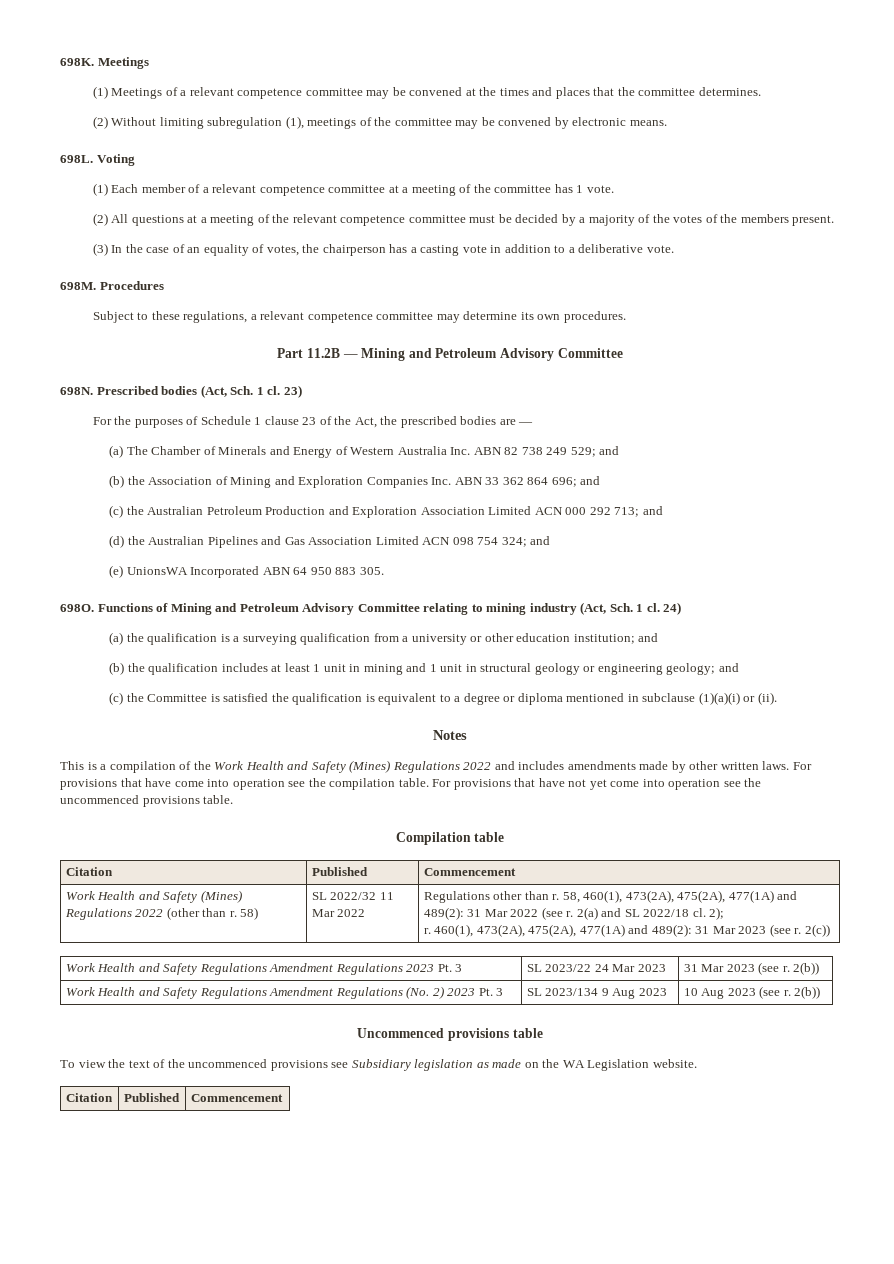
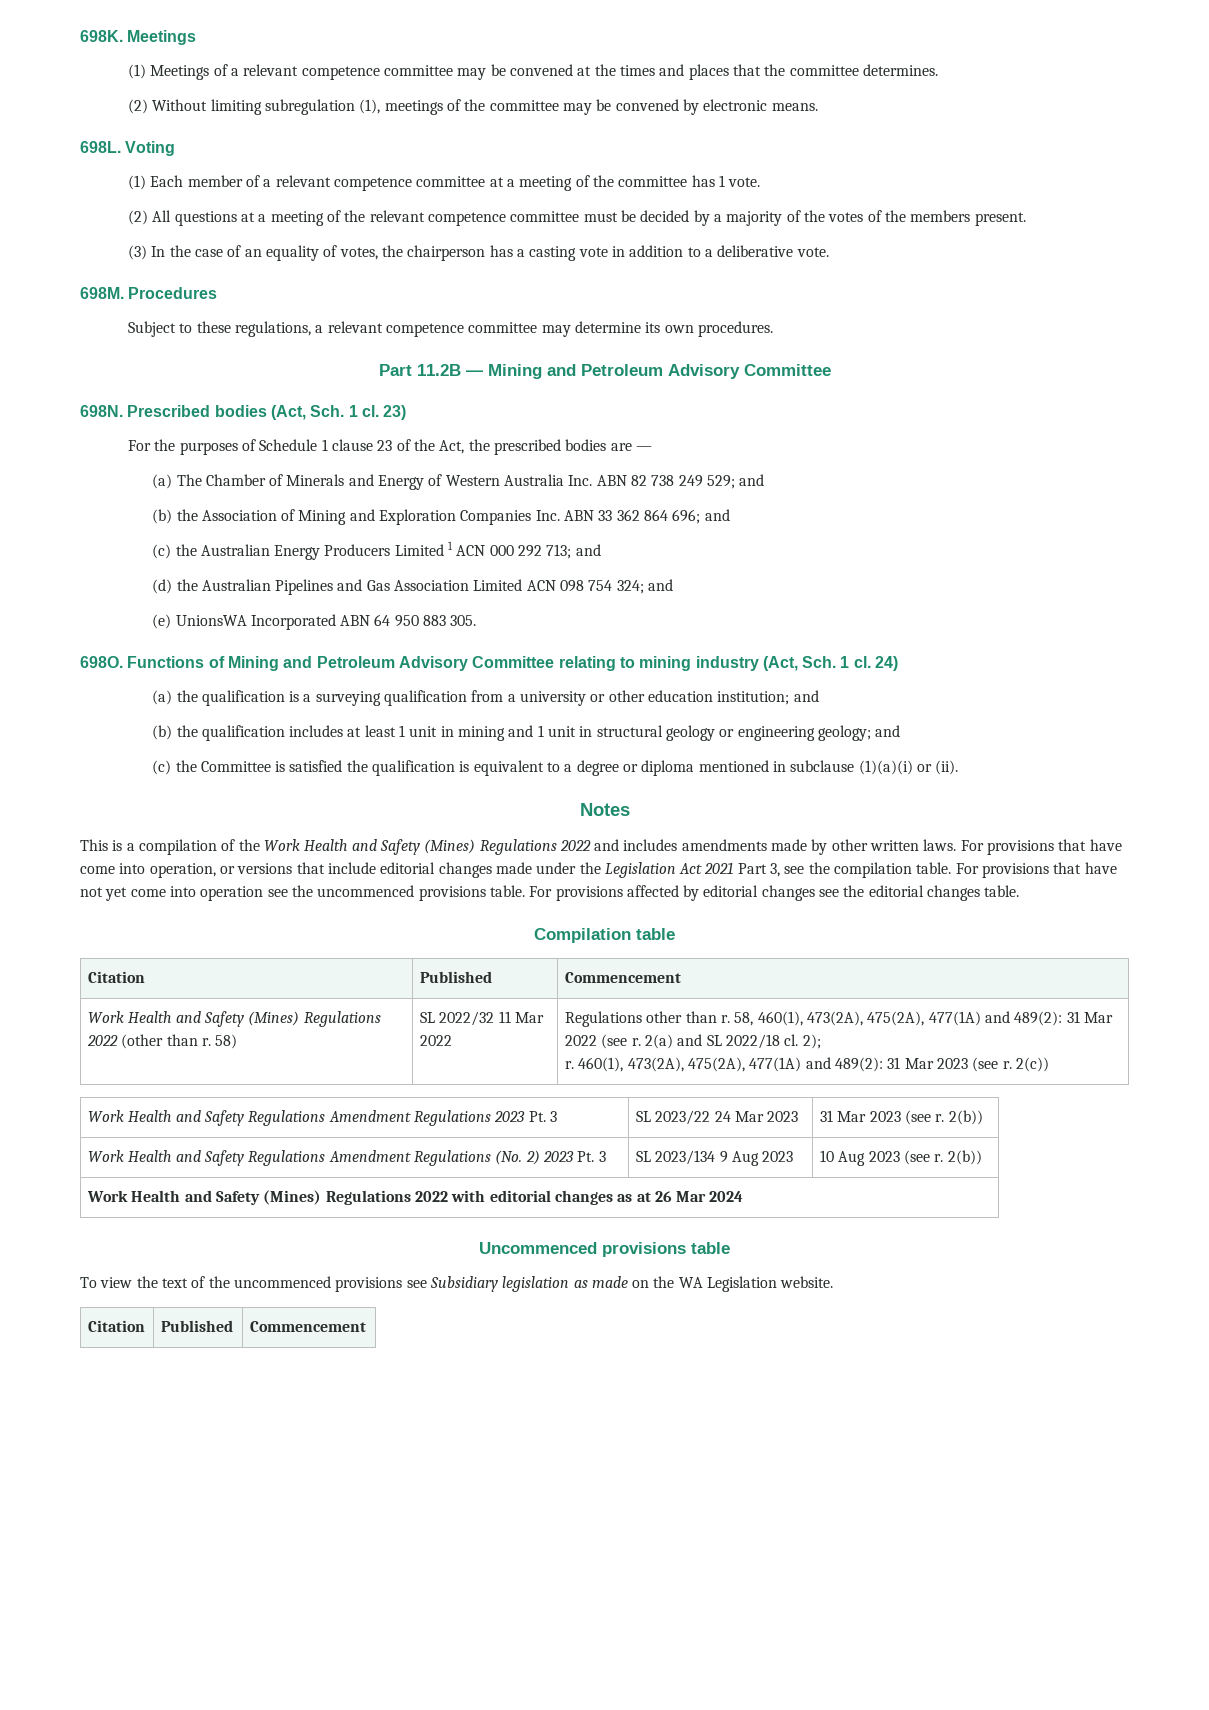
[206,506,532,518] Petroleum Production and Exploration Association Limited -> [274,541,454,560] Energy Producers Limited 1
[232,779,285,790] operation -> [149,862,781,878] operation, or versions that include editorial changes made under the Legislation Act 2021 Part 3,
(234, 799) none -> [529,885,1020,901] For provisions affected by editorial changes see the editorial changes table.
(821, 992) none -> [86,1190,744,1205] // Work Health and Safety (Mines) Regulations 2022 with editorial changes as at 26 Mar 2024

